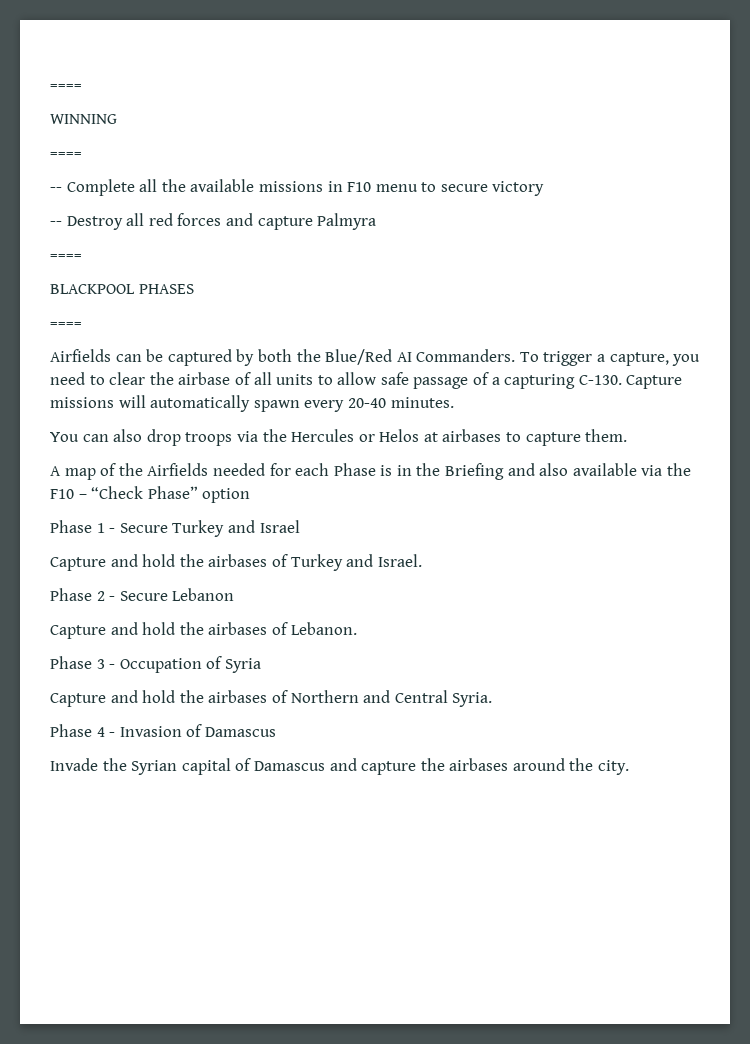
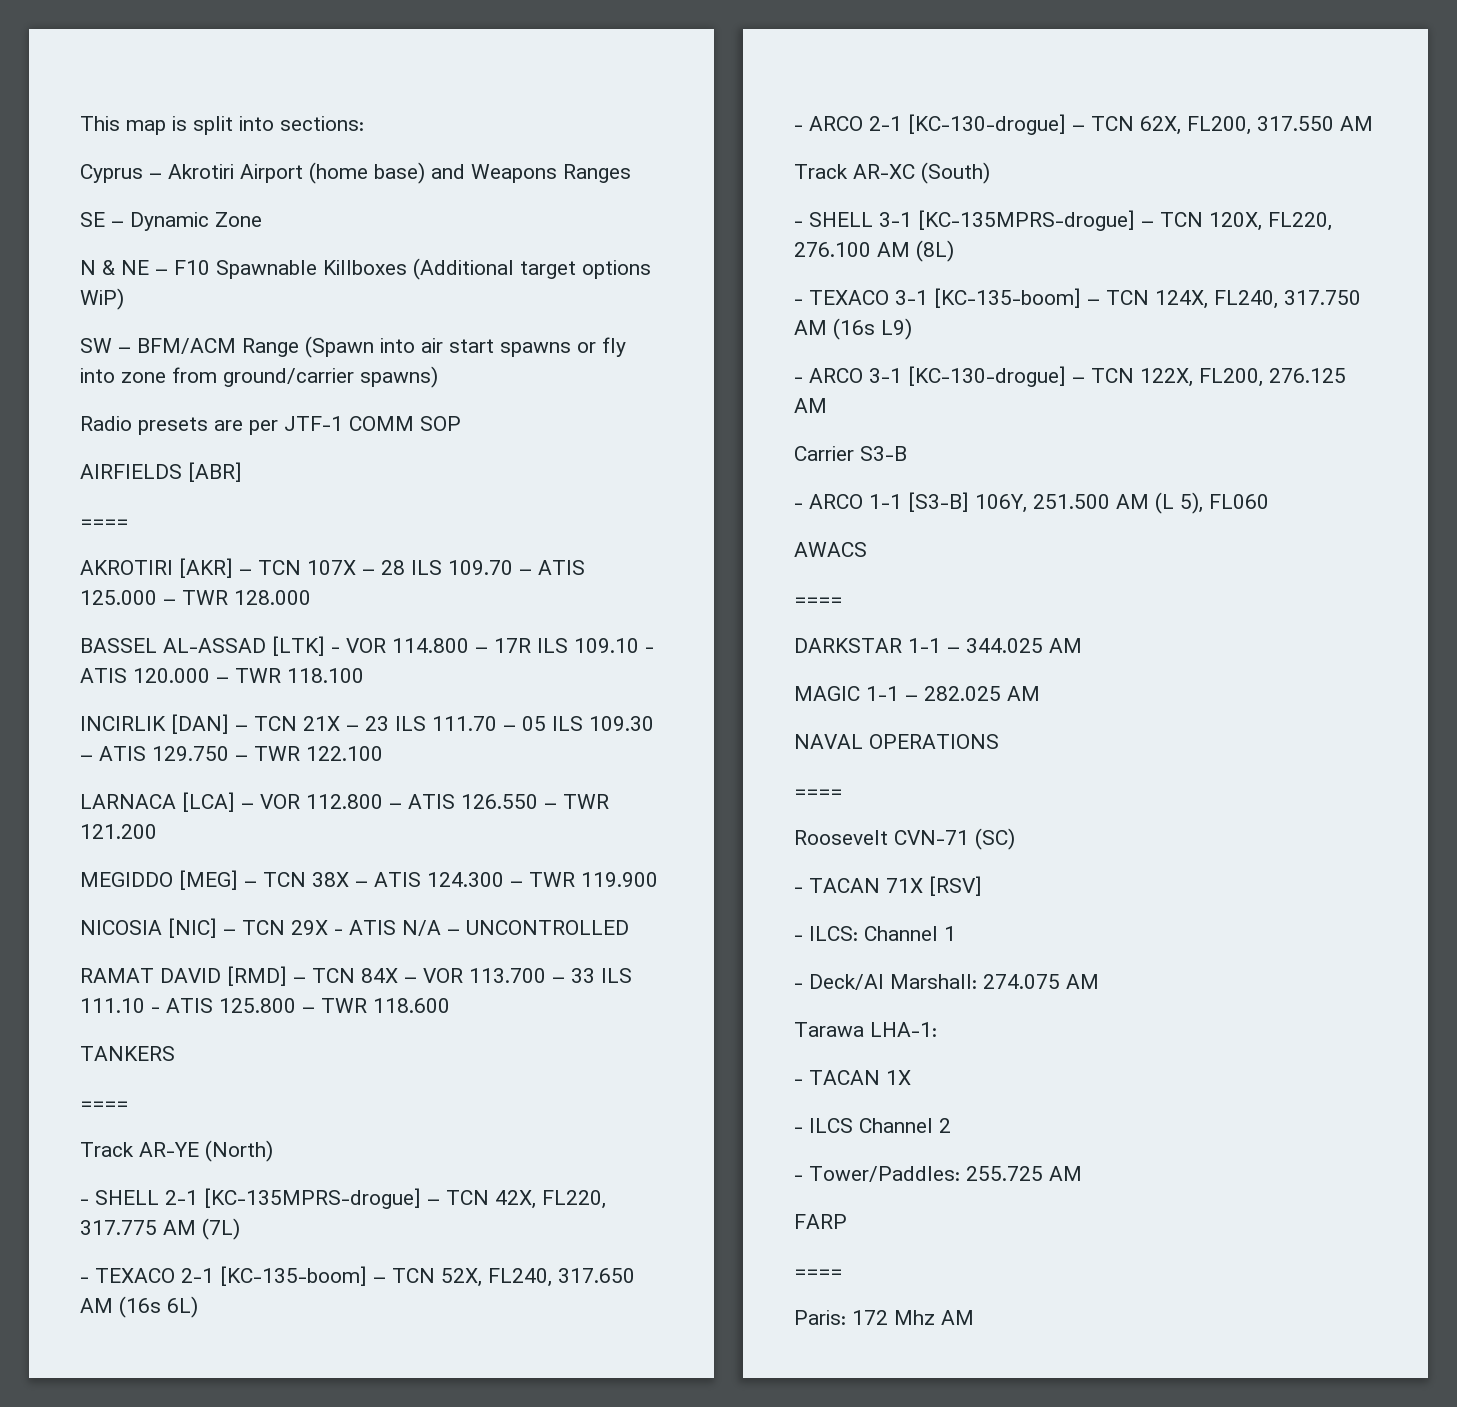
[50,84,82,90] [50,114,117,124] [50,152,82,158] [50,179,545,196] [50,213,377,230] [50,254,82,260] [50,284,194,294] [50,322,82,328] [50,349,701,366] [50,372,683,389] [50,395,454,412] [50,429,628,446] [50,463,692,480] [50,486,251,503] [50,520,300,537] [50,554,422,571] [50,588,235,601] [50,622,357,639] [50,656,261,673] [50,690,493,707] [50,724,276,737] [50,758,630,775] ==== // WINNING // ==== // -- Complete all the available missions in F10 menu to secure victory // -- Destroy all red forces and capture Palmyra // ==== // BLACKPOOL PHASES // ==== // Airfields can be captured by both the Blue/Red AI Commanders. To trigger a capture, you need to clear the airbase of all units to allow safe passage of a capturing C-130. Capture missions will automatically spawn every 20-40 minutes. // You can also drop troops via the Hercules or Helos at airbases to capture them. // A map of the Airfields needed for each Phase is in the Briefing and also available via the F10 – “Check Phase” option // Phase 1 - Secure Turkey and Israel // Capture and hold the airbases of Turkey and Israel. // Phase 2 - Secure Lebanon // Capture and hold the airbases of Lebanon. // Phase 3 - Occupation of Syria // Capture and hold the airbases of Northern and Central Syria. // Phase 4 - Invasion of Damascus // Invade the Syrian capital of Damascus and capture the airbases around the city. -> [80,116,364,135] [80,162,631,184] [80,212,262,231] [80,258,651,280] [80,288,124,310] [80,336,626,358] [80,366,438,388] [80,416,461,435] [80,462,242,482] [80,519,128,527] [80,558,585,578] [80,590,311,605] [80,636,654,656] [80,668,364,683] [80,714,654,734] [80,746,383,761] [80,792,609,812] [80,824,157,839] [80,870,658,890] [80,918,629,938] [80,966,632,986] [80,998,450,1013] [80,1046,175,1061] [80,1101,128,1109] [80,1140,273,1162] [80,1188,606,1209] [80,1218,240,1240] [80,1266,635,1287] [80,1296,198,1318] [794,114,1373,135] [794,162,990,184] [794,210,1332,231] [794,240,954,262] [794,288,1361,309] [794,318,912,340] [794,366,1346,387] [794,398,827,413] [794,446,907,461] [794,492,1269,514] [794,542,867,557] [794,597,842,605] [794,638,1082,653] [794,686,1040,701] [794,734,999,749] [794,789,842,797] [794,828,1015,850] [794,876,982,896] [794,926,956,941] [794,974,1099,990] [794,1022,937,1037] [794,1070,911,1085] [794,1118,951,1133] [794,1166,1082,1182] [794,1214,847,1229] [794,1269,842,1277] [794,1310,974,1325] This map is split into sections: // Cyprus – Akrotiri Airport (home base) and Weapons Ranges // SE – Dynamic Zone // N & NE – F10 Spawnable Killboxes (Additional target options WiP) // SW – BFM/ACM Range (Spawn into air start spawns or fly into zone from ground/carrier spawns) // Radio presets are per JTF-1 COMM SOP // AIRFIELDS [ABR] // ==== // AKROTIRI [AKR] – TCN 107X – 28 ILS 109.70 – ATIS 125.000 – TWR 128.000 // BASSEL AL-ASSAD [LTK] - VOR 114.800 – 17R ILS 109.10 - ATIS 120.000 – TWR 118.100 // INCIRLIK [DAN] – TCN 21X – 23 ILS 111.70 – 05 ILS 109.30 – ATIS 129.750 – TWR 122.100 // LARNACA [LCA] – VOR 112.800 – ATIS 126.550 – TWR 121.200 // MEGIDDO [MEG] – TCN 38X – ATIS 124.300 – TWR 119.900 // NICOSIA [NIC] – TCN 29X - ATIS N/A – UNCONTROLLED // RAMAT DAVID [RMD] – TCN 84X – VOR 113.700 – 33 ILS 111.10 - ATIS 125.800 – TWR 118.600 // TANKERS // ==== // Track AR-YE (North) // - SHELL 2-1 [KC-135MPRS-drogue] – TCN 42X, FL220, 317.775 AM (7L) // - TEXACO 2-1 [KC-135-boom] – TCN 52X, FL240, 317.650 AM (16s 6L) // - ARCO 2-1 [KC-130-drogue] – TCN 62X, FL200, 317.550 AM // Track AR-XC (South) // - SHELL 3-1 [KC-135MPRS-drogue] – TCN 120X, FL220, 276.100 AM (8L) // - TEXACO 3-1 [KC-135-boom] – TCN 124X, FL240, 317.750 AM (16s L9) // - ARCO 3-1 [KC-130-drogue] – TCN 122X, FL200, 276.125 AM // Carrier S3-B // - ARCO 1-1 [S3-B] 106Y, 251.500 AM (L 5), FL060 // AWACS // ==== // DARKSTAR 1-1 – 344.025 AM // MAGIC 1-1 – 282.025 AM // NAVAL OPERATIONS // ==== // Roosevelt CVN-71 (SC) // - TACAN 71X [RSV] // - ILCS: Channel 1 // - Deck/AI Marshall: 274.075 AM // Tarawa LHA-1: // - TACAN 1X // - ILCS Channel 2 // - Tower/Paddles: 255.725 AM // FARP // ==== // Paris: 172 Mhz AM

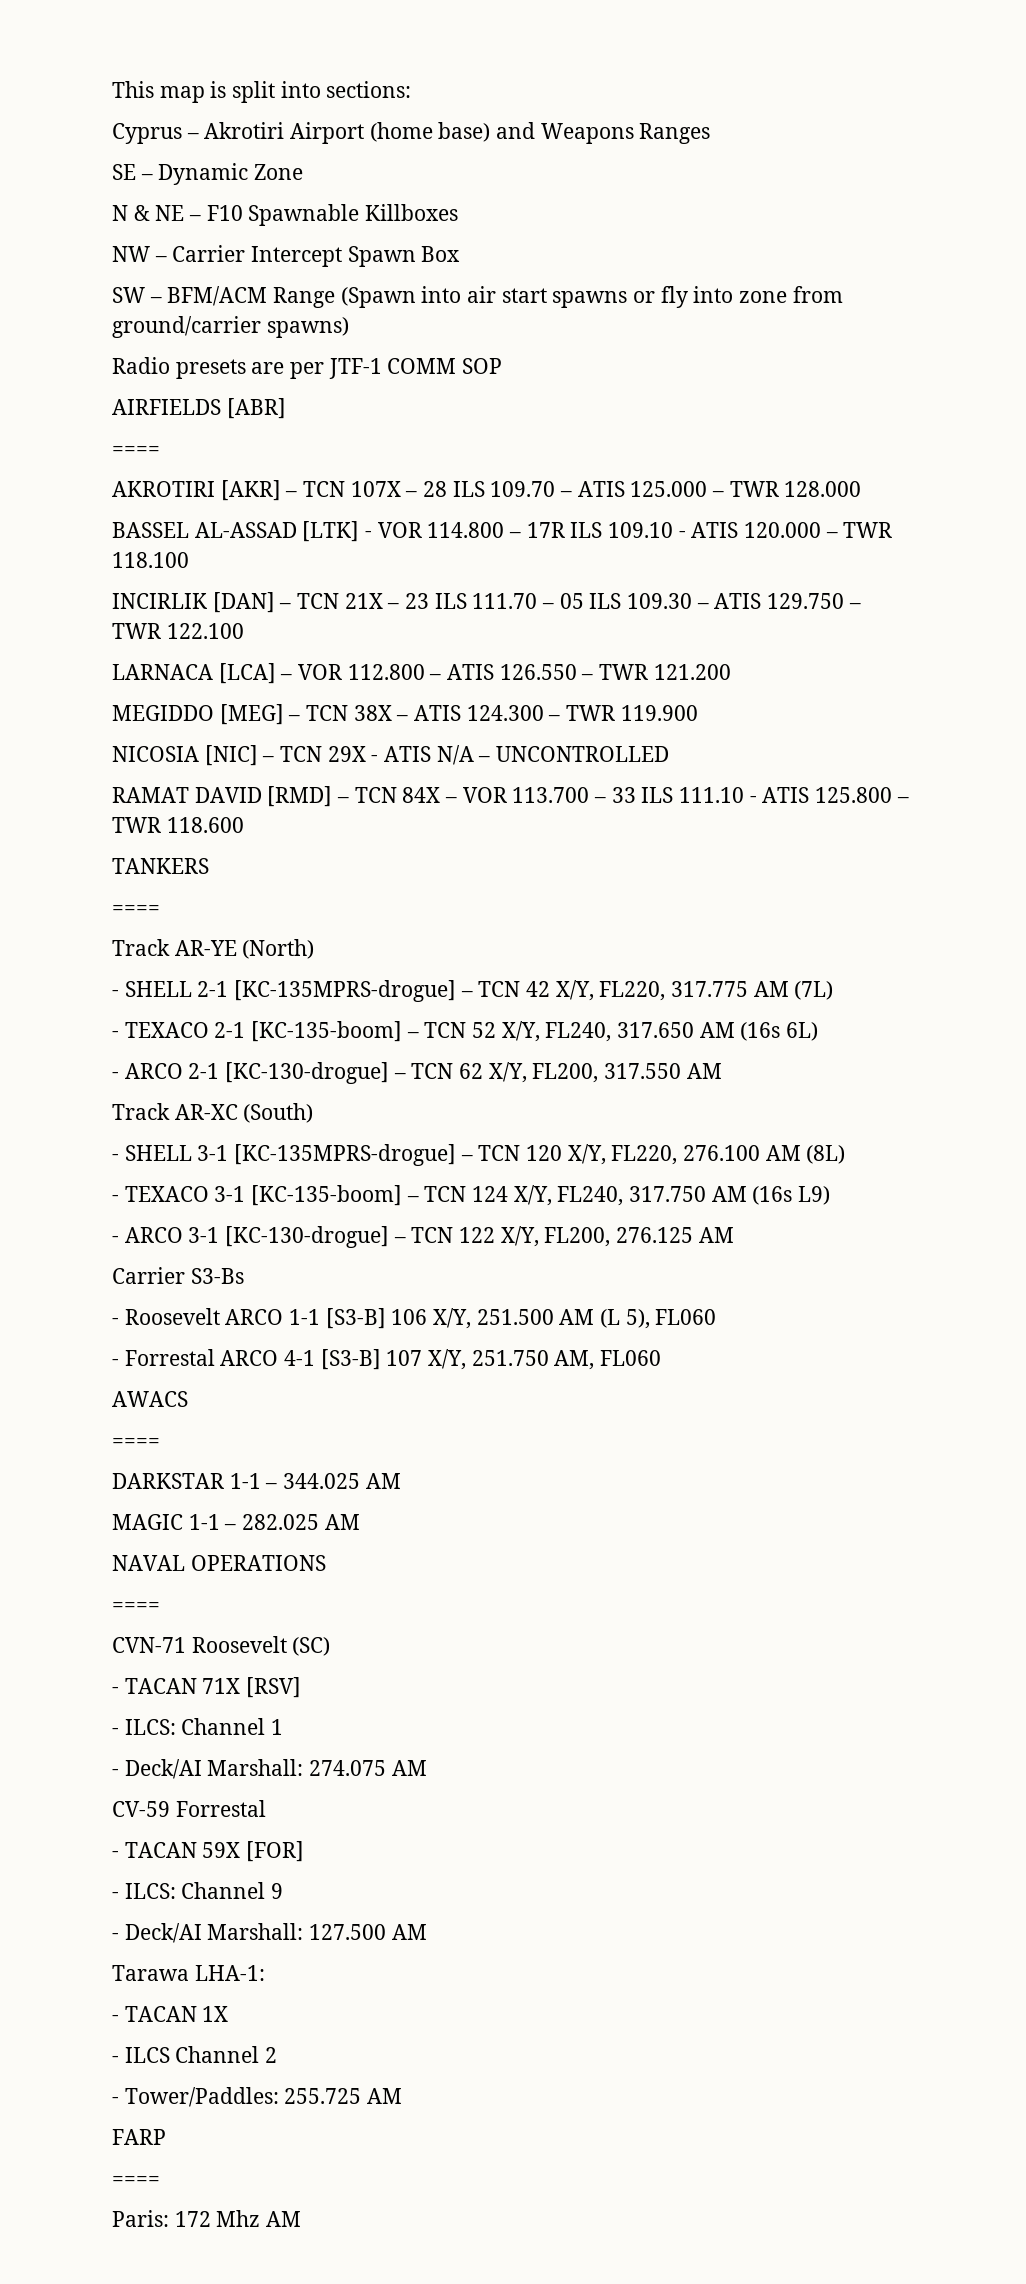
[413,258,651,280] [80,288,124,310] (Additional target options WiP) -> [112,245,461,267] // NW – Carrier Intercept Spawn Box
[495,1190,536,1209] 42X, -> [526,980,594,1001] 42 X/Y,
[441,1268,482,1287] 52X, -> [472,1021,540,1042] 52 X/Y,
[1140,116,1181,135] 62X, -> [459,1062,527,1083] 62 X/Y,
[1209,212,1262,231] 120X, -> [526,1144,606,1165] 120 X/Y,
[1155,290,1208,309] 124X, -> [472,1185,552,1206] 124 X/Y,
[1140,368,1193,387] 122X, -> [459,1226,539,1247] 122 X/Y,
[860,446,907,461] [794,503,803,509] S3-B // - -> [190,1268,244,1284] [112,1308,220,1325] S3-Bs // - Roosevelt
[975,494,1027,513] 106Y, -> [391,1308,472,1329] 106 X/Y,
(1269, 501) none -> [112,1349,662,1370] // - Forrestal ARCO 4-1 [S3-B] 107 X/Y, 251.750 AM, FL060
[794,830,969,845] Roosevelt CVN-71 -> [112,1636,287,1653] CVN-71 Roosevelt
(1099, 981) none -> [112,1800,266,1817] [112,1841,305,1862] [112,1882,284,1899] [112,1923,427,1943] // CV-59 Forrestal // - TACAN 59X [FOR] // - ILCS: Channel 9 // - Deck/AI Marshall: 127.500 AM

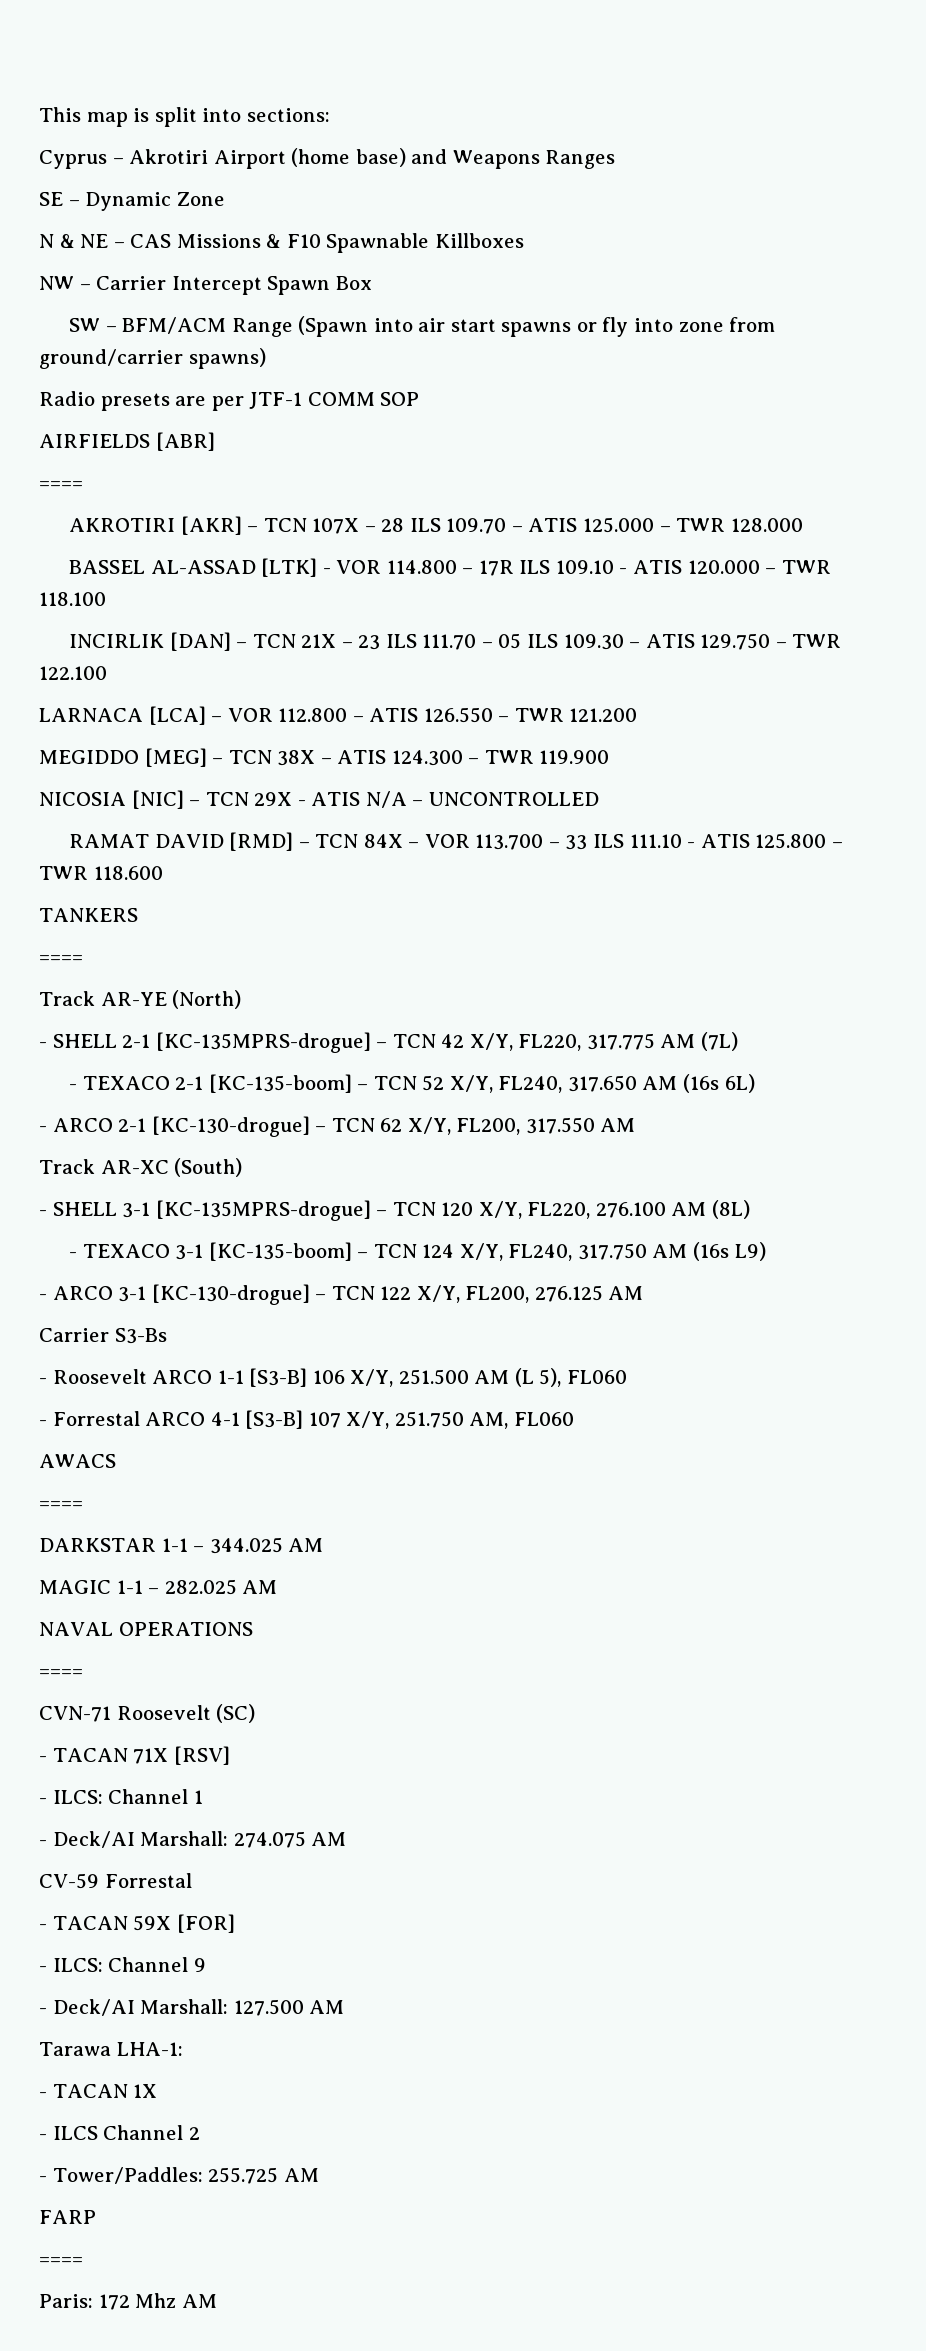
(202, 218) none -> [130,234,282,248] CAS Missions &

